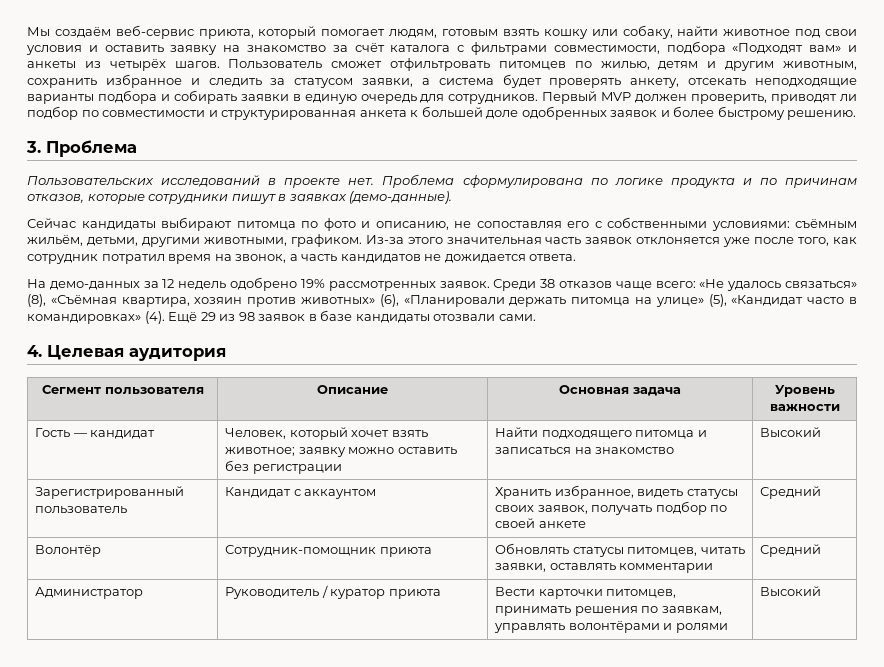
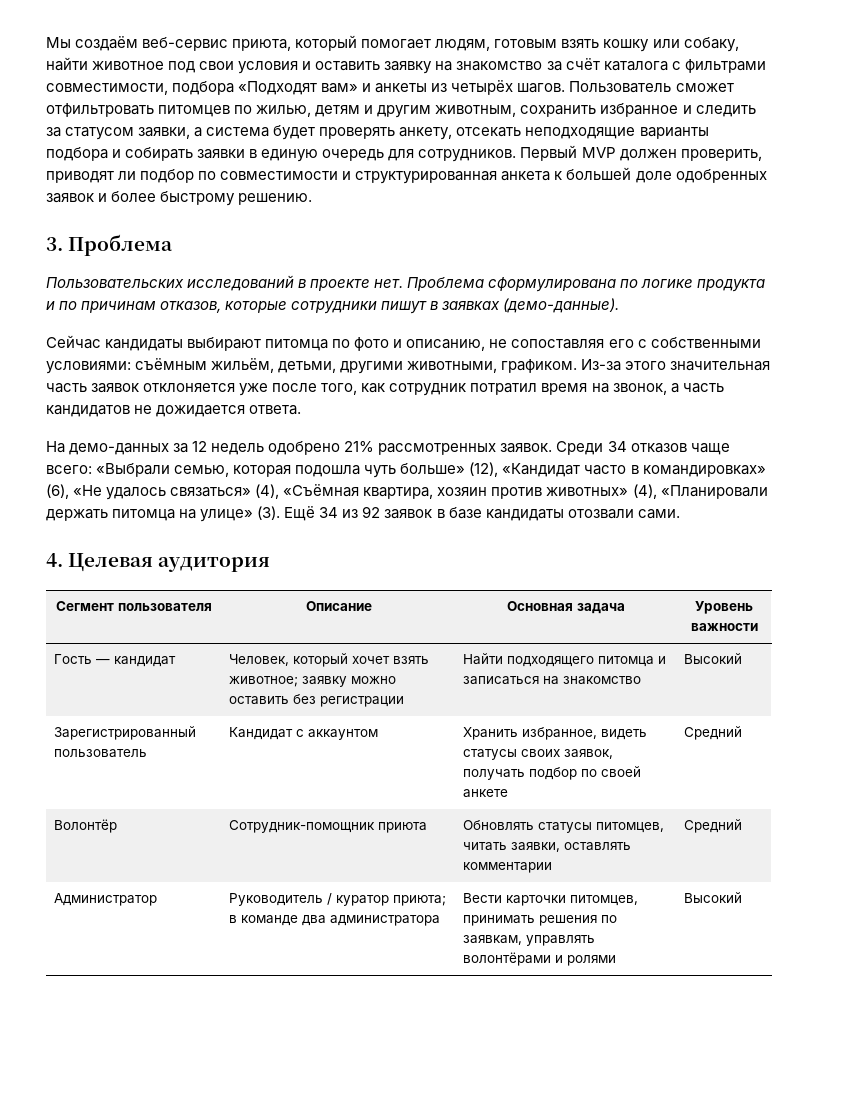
[300,279,325,288] 19% -> [344,441,375,452] 21%
[540,279,556,288] 38 -> [607,441,627,452] 34
(696, 284) none -> [96,462,766,478] [46,484,69,499] «Выбрали семью, которая подошла чуть больше» (12), «Кандидат часто в командировках» (6),
[27,294,46,307] (8), -> [255,484,280,499] (4),
[379,294,399,307] (6), -> [632,484,657,499] (4),
[708,294,857,307] [27,311,255,324] (5), «Кандидат часто в командировках» (4). Ещё 29 из 98 -> [257,506,381,521] (3). Ещё 34 из 92
[388,589,441,599] приюта -> [393,895,447,906] [229,915,441,926] приюта; в команде два администратора

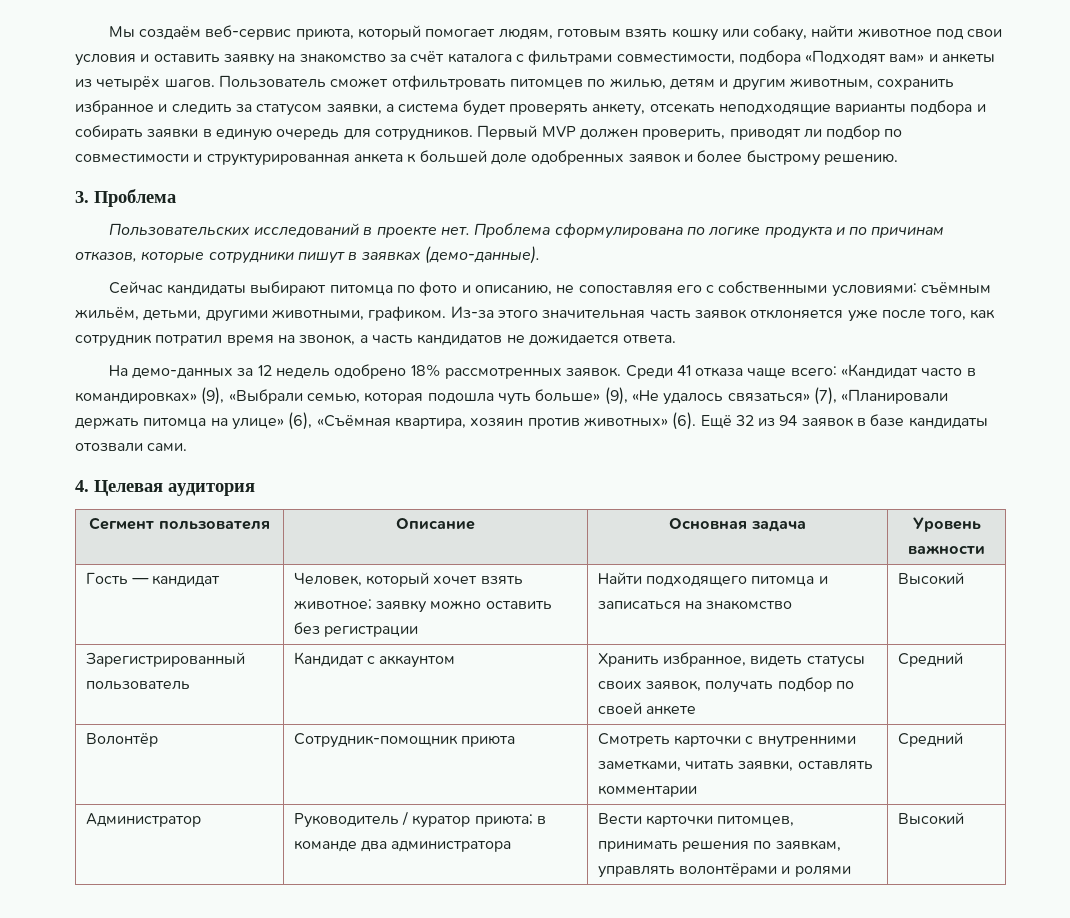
[344,441,375,452] 21% -> [410,364,441,377] 18%
[607,441,730,455] [46,465,92,474] 34 отказов чаще всего: -> [676,364,976,379] [75,387,225,405] 41 отказа чаще всего: «Кандидат часто в командировках» (9),
[469,462,766,477] [46,484,280,500] (12), «Кандидат часто в командировках» (6), «Не удалось связаться» (4), -> [604,387,949,405] [75,412,313,430] (9), «Не удалось связаться» (7), «Планировали держать питомца на улице» (6),
[632,484,768,499] [46,506,381,522] (4), «Планировали держать питомца на улице» (3). Ещё 34 из 92 -> [672,412,798,430] (6). Ещё 32 из 94
[463,820,665,833] Обновлять статусы питомцев, -> [597,733,856,748] [597,760,681,772] Смотреть карточки с внутренними заметками,

